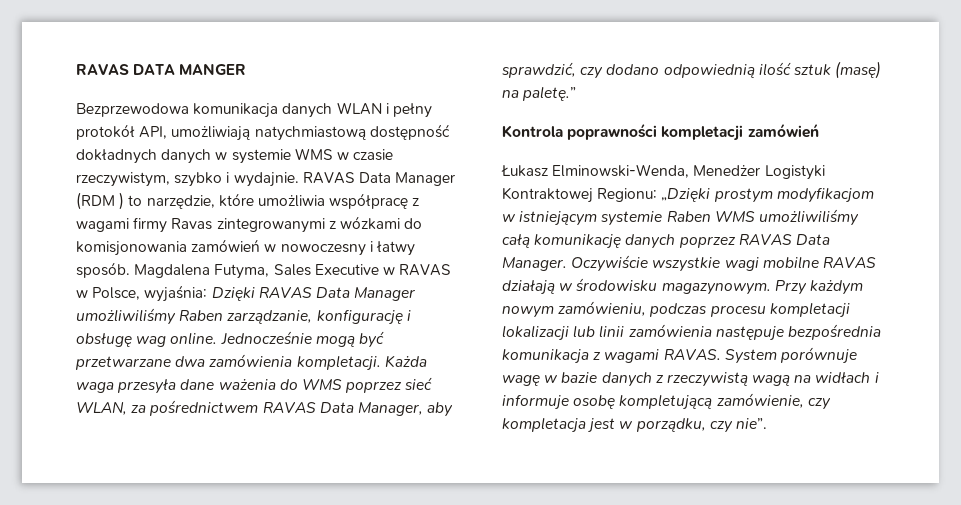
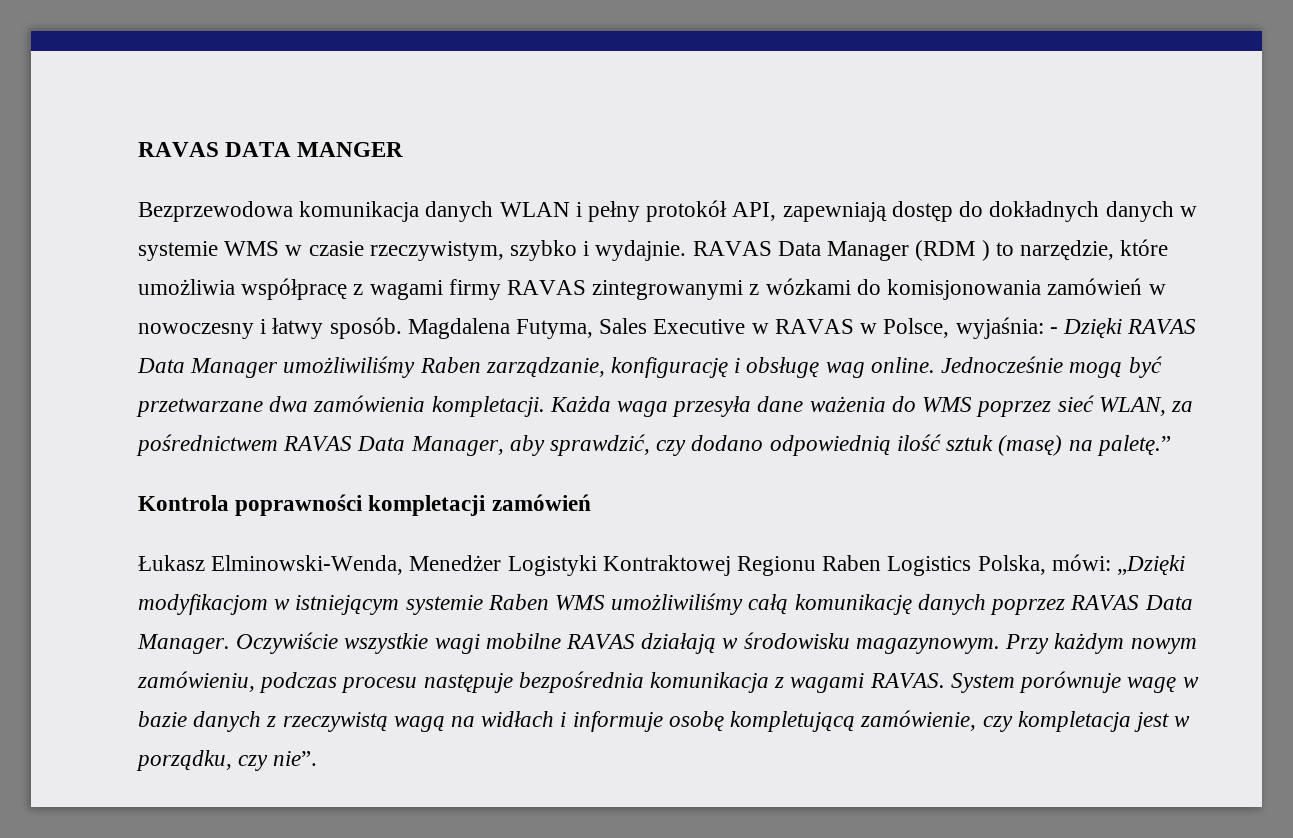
[171,124,450,141] umożliwiają natychmiastową dostępność -> [782,201,984,222] zapewniają dostęp do
[171,218,213,230] Ravas -> [507,280,587,295] RAVAS
(208, 293) none -> [1049,327,1058,334] -
[597,188,773,203] Regionu: „Dzięki prostym -> [737,554,1186,576] Regionu Raben Logistics Polska, mówi: „Dzięki
[769,302,850,318] [502,324,712,341] kompletacji lokalizacji lub linii zamówienia -> (418, 685) none

